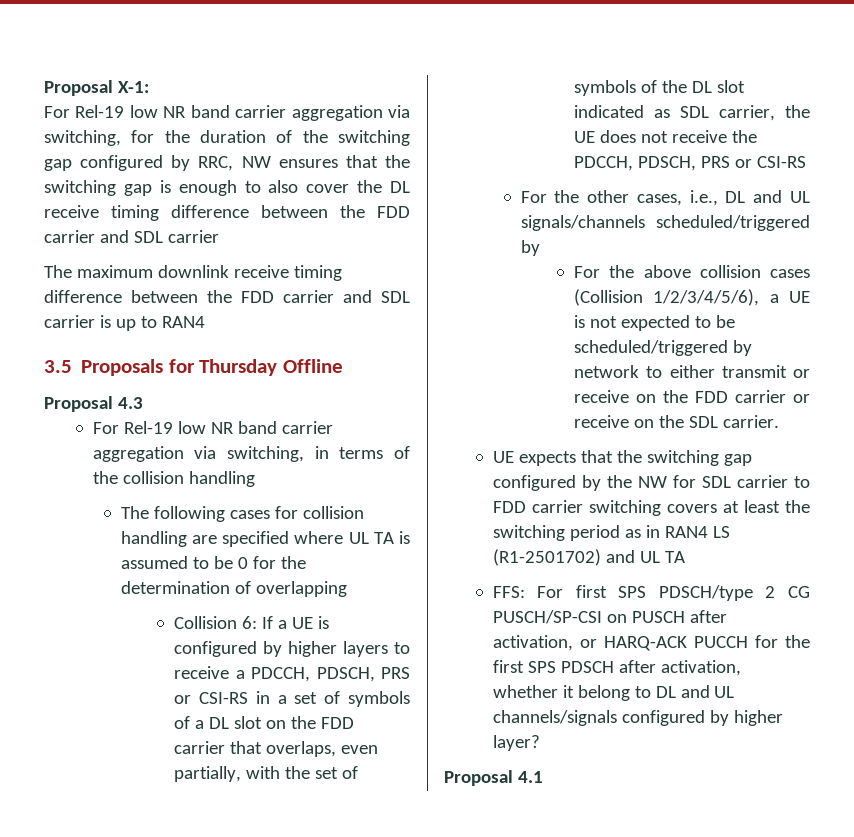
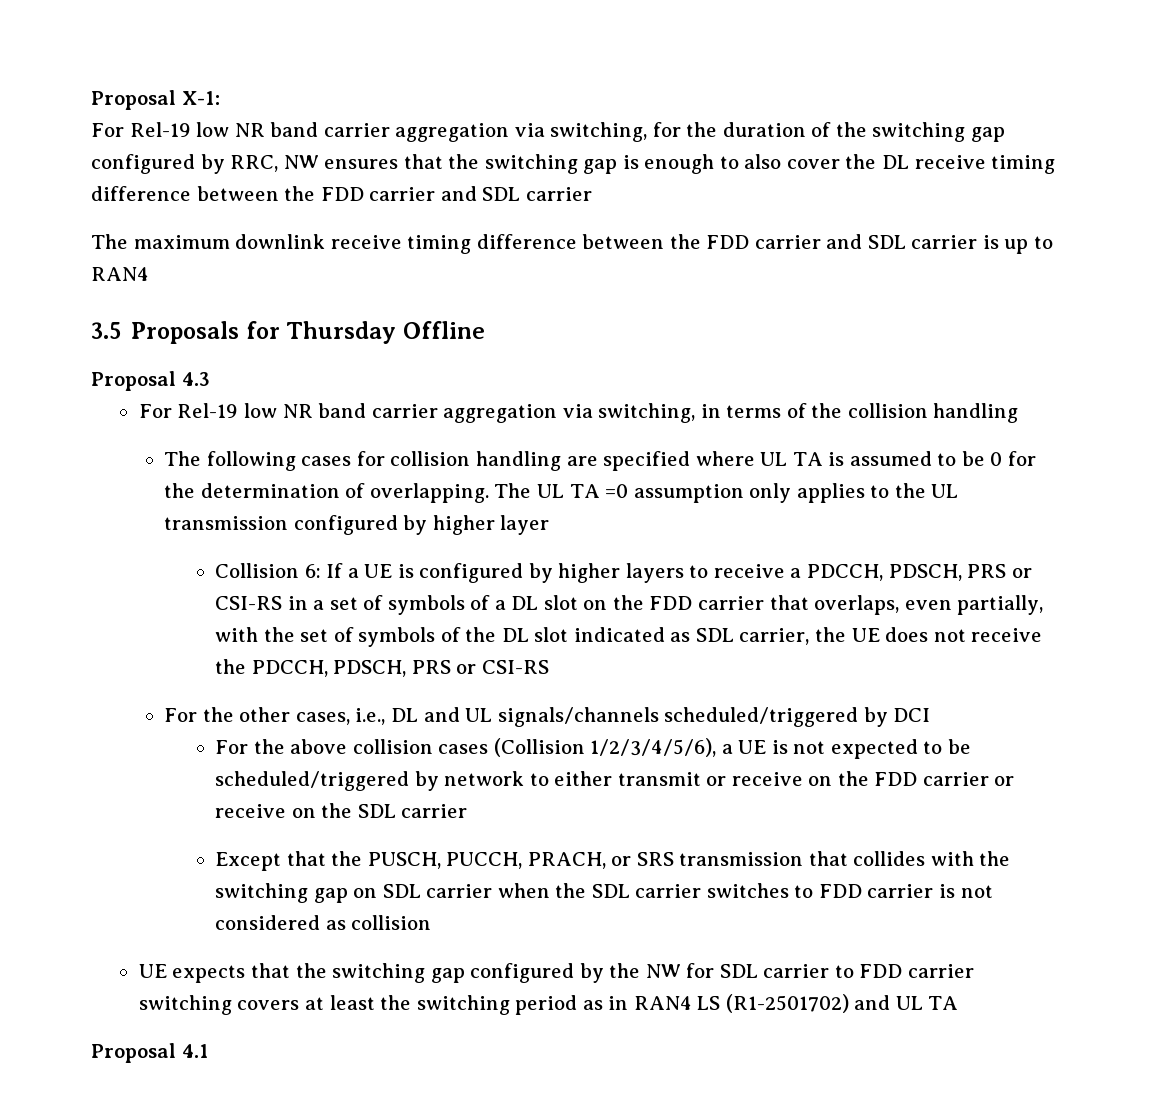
[255,581,347,597] overlapping -> [369,483,959,503] [164,515,550,535] overlapping. The UL TA =0 assumption only applies to the UL transmission configured by higher layer
(540, 248) none -> [893,708,931,722] DCI
[723,415,780,428] carrier. -> [401,804,468,818] [215,851,1011,871] [215,883,993,903] [215,915,432,930] carrier // Except that the PUSCH, PUCCH, PRACH, or SRS transmission that collides with the switching gap on SDL carrier when the SDL carrier switches to FDD carrier is not considered as collision
[492,585,810,601] [492,610,727,624] [492,635,810,651] [492,660,741,676] [492,685,735,701] [492,710,783,726] [492,735,540,751] // FFS: For first SPS PDSCH/type 2 CG PUSCH/SP-CSI on PUSCH after activation, or HARQ-ACK PUCCH for the first SPS PDSCH after activation, whether it belong to DL and UL channels/signals configured by higher layer? -> (959, 1003) none

